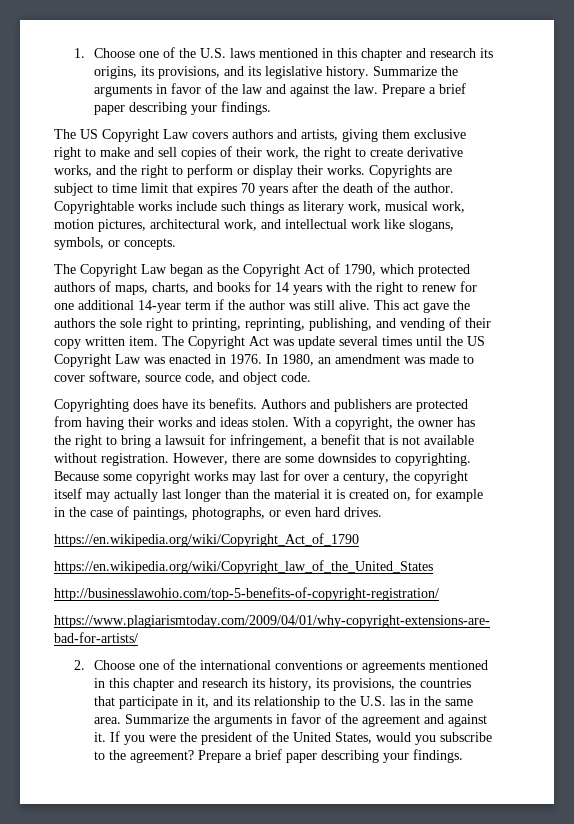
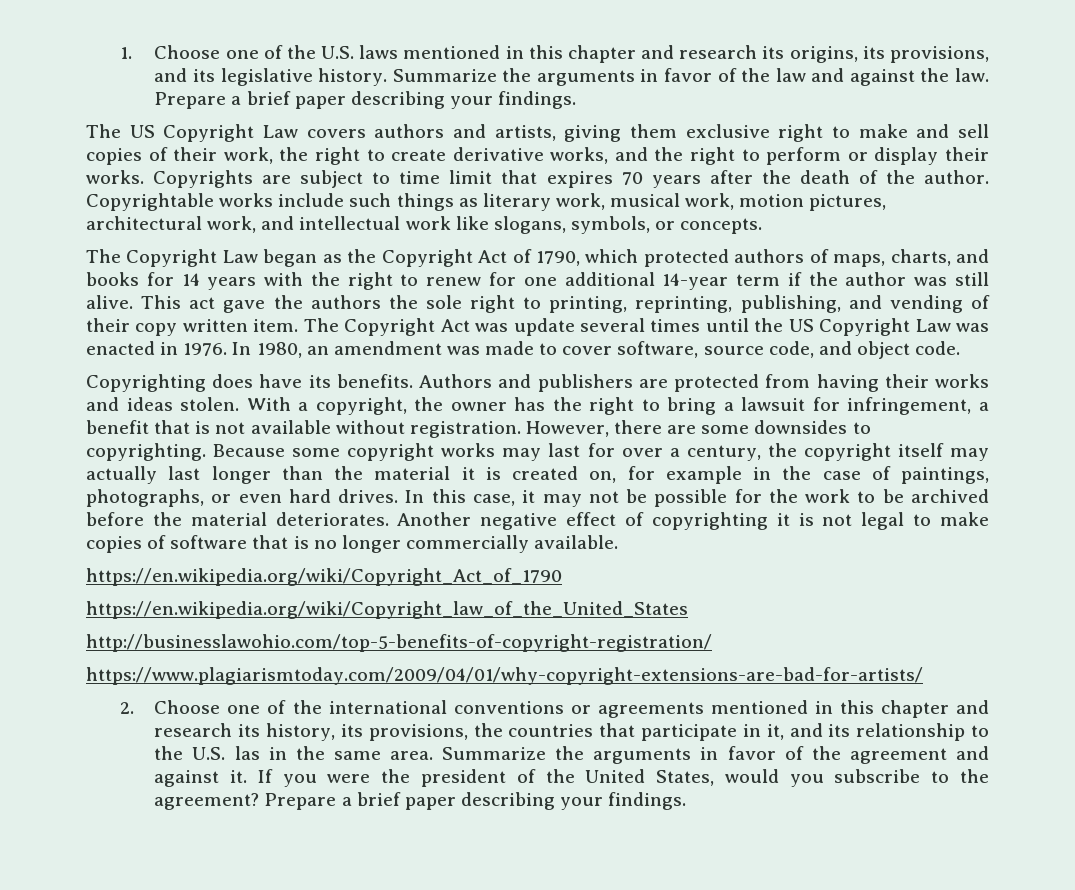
(382, 512) none -> [405,489,990,507] [86,512,990,530] [86,535,619,553] In this case, it may not be possible for the work to be archived before the material deteriorates. Another negative effect of copyrighting it is not legal to make copies of software that is no longer commercially available.

